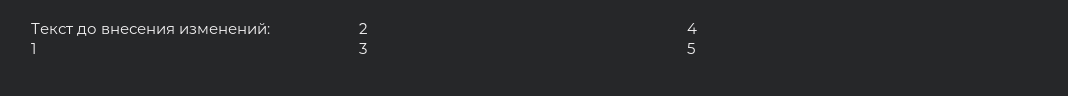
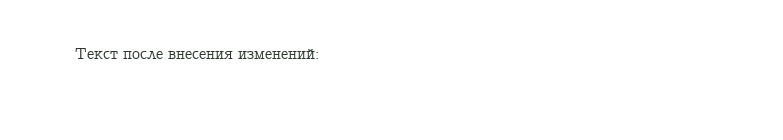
[77,26,98,36] до -> [123,51,163,60] после
[31,43,36,54] [359,23,368,34] [359,43,367,54] [687,23,697,34] [687,43,695,54] // 1 // 2 // 3 // 4 // 5 -> (319, 54) none

